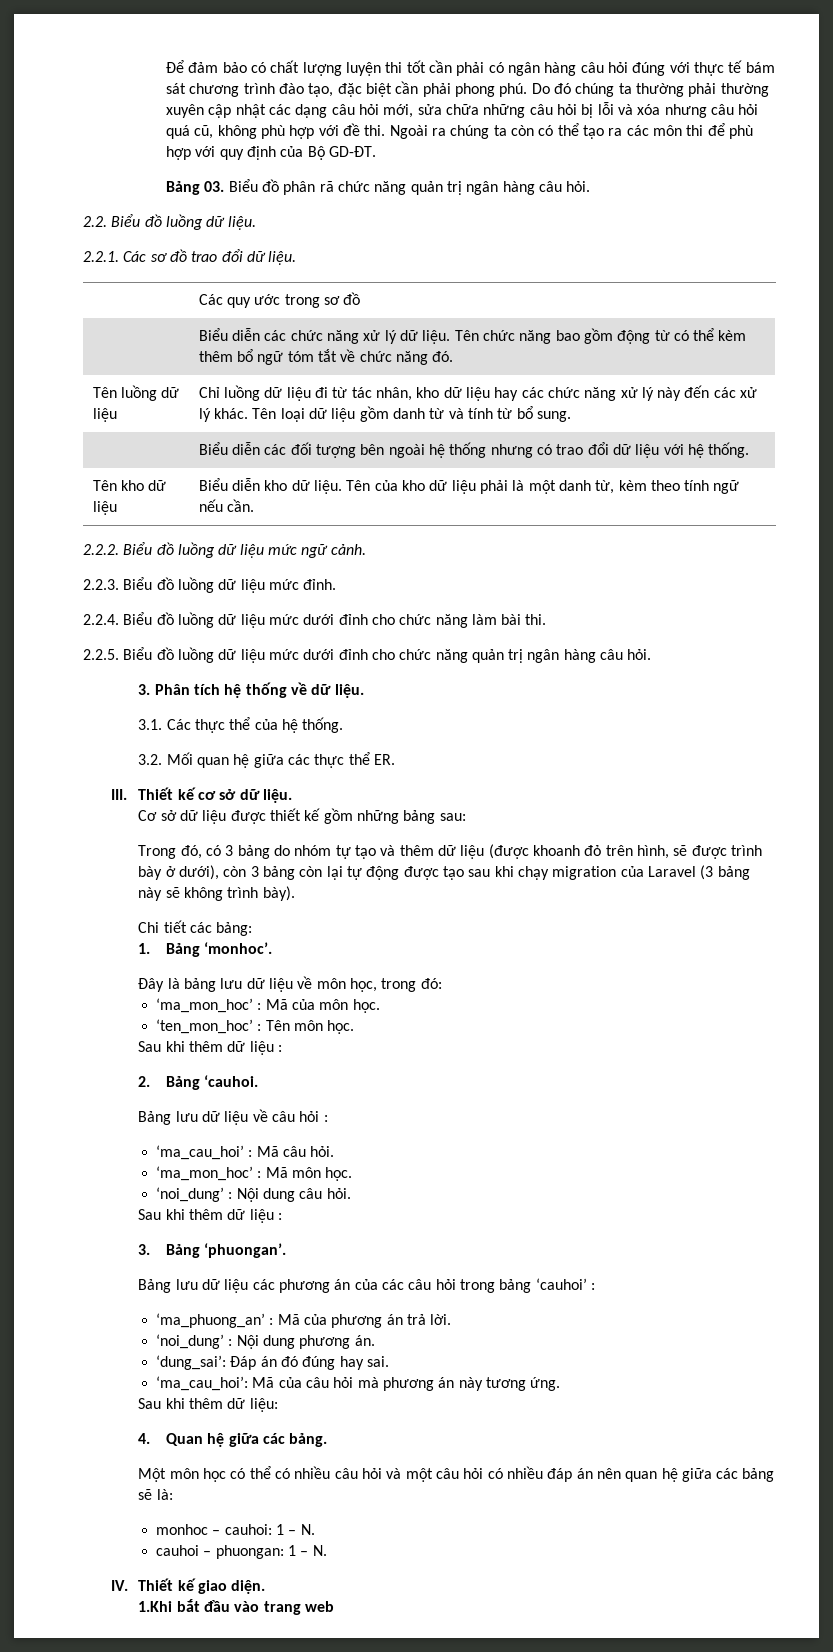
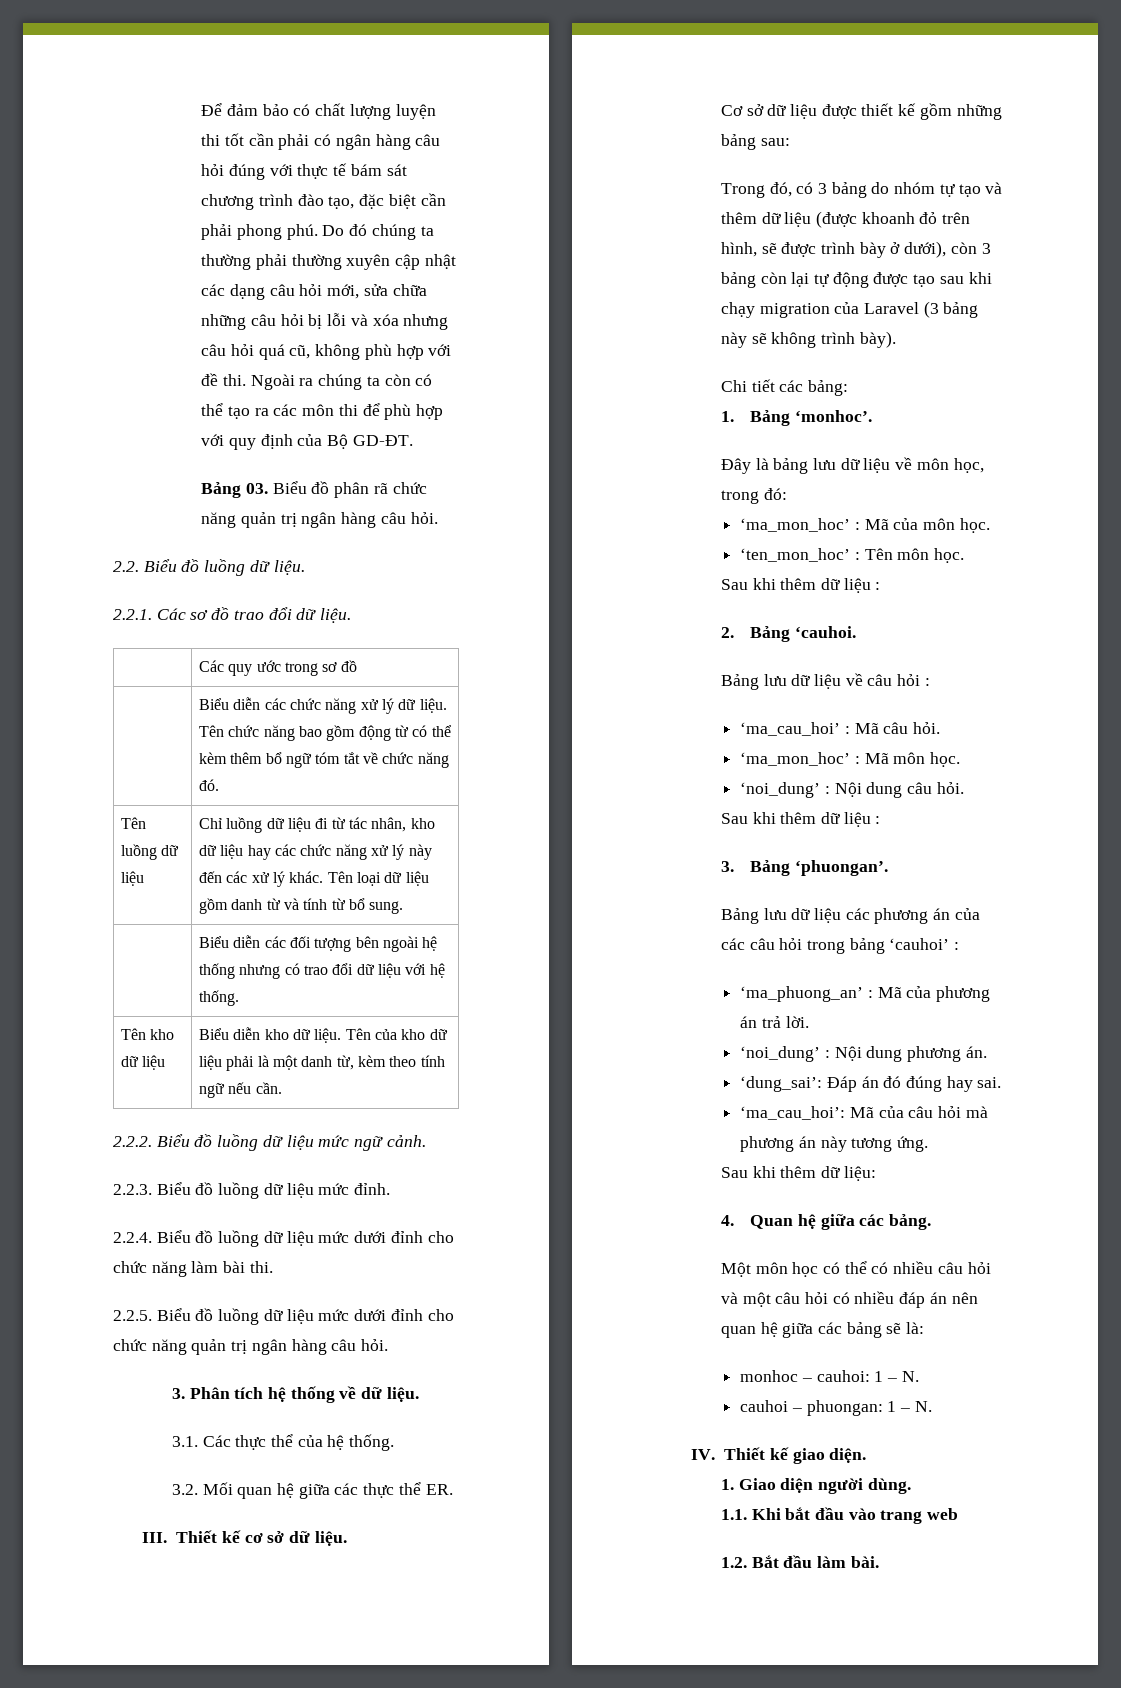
[138,1601,173,1612] 1.Khi -> [720,1478,911,1494] [720,1508,781,1520] 1. Giao diện người dùng. // 1.1. Khi
(335, 1606) none -> [720,1555,879,1568] // 1.2. Bắt đầu làm bài.

